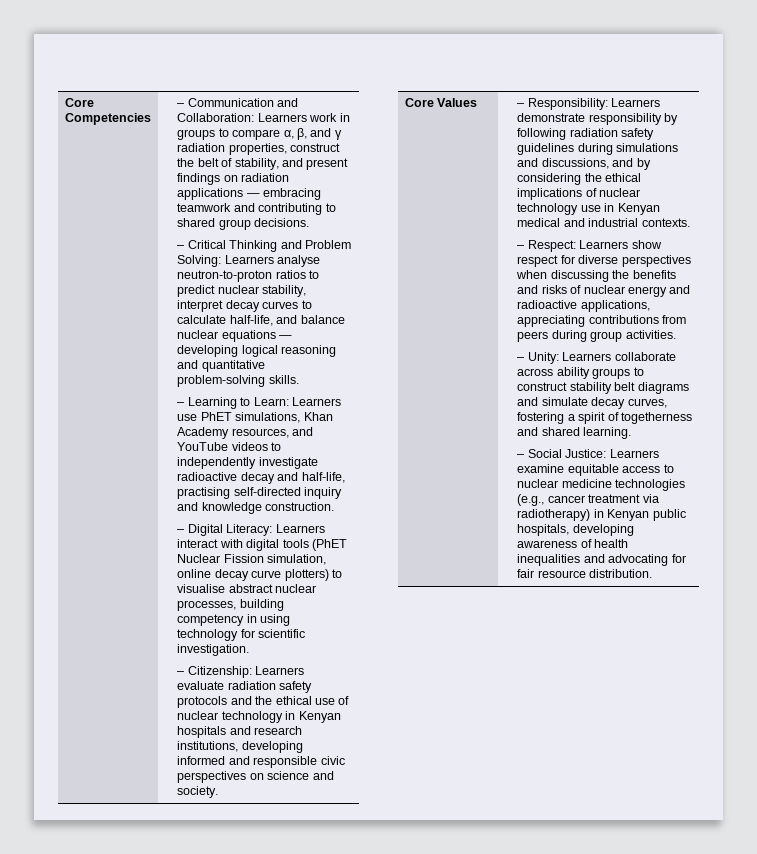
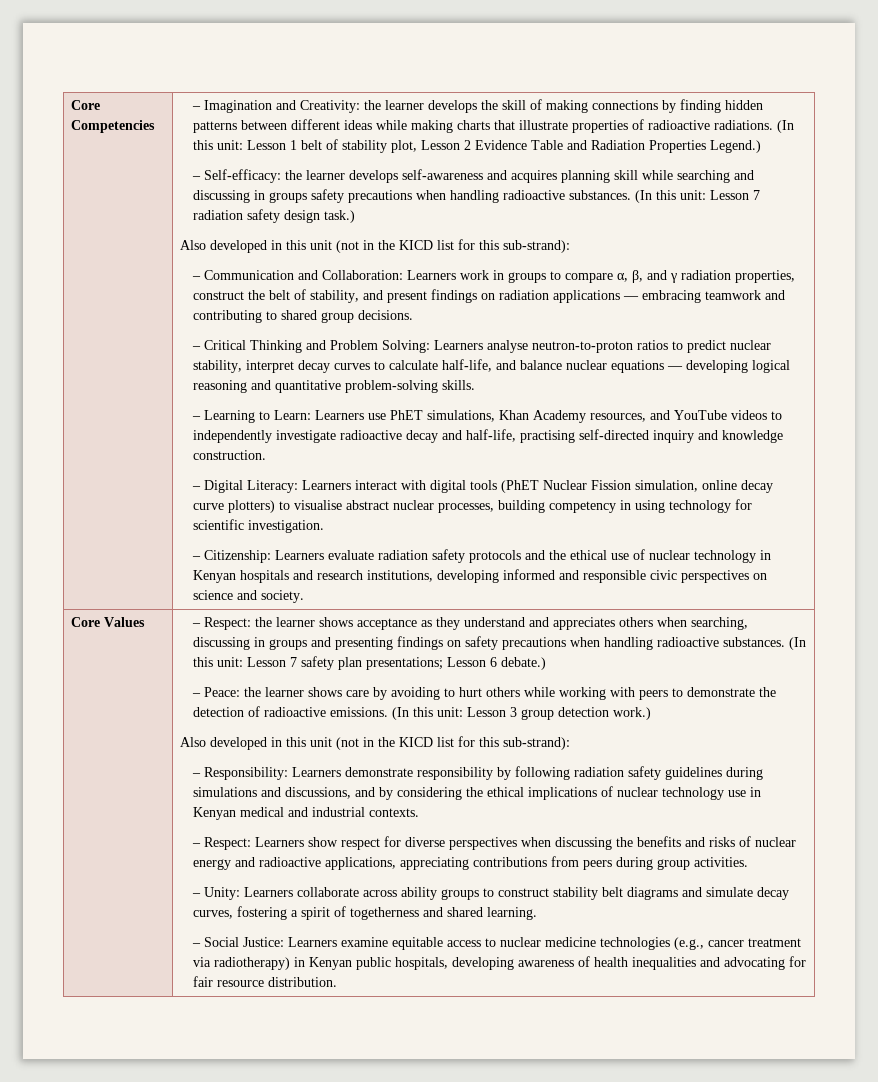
(185, 105) none -> [204,99,764,113] [193,119,795,133] [193,139,762,153] [192,169,755,183] [193,189,761,203] [193,209,356,223] [180,239,571,253] [192,276,202,280] Imagination and Creativity: the learner develops the skill of making connections by finding hidden patterns between different ideas while making charts that illustrate properties of radioactive radiations. (In this unit: Lesson 1 belt of stability plot, Lesson 2 Evidence Table and Radiation Properties Legend.) // – Self-efficacy: the learner develops self-awareness and acquires planning skill while searching and discussing in groups safety precautions when handling radioactive substances. (In this unit: Lesson 7 radiation safety design task.) // Also developed in this unit (not in the KICD list for this sub-strand): // –
(525, 105) none -> [204,617,749,630] [193,636,807,650] [193,656,547,670] [192,687,777,700] [193,706,652,720] [180,736,571,750] [192,773,202,777] Respect: the learner shows acceptance as they understand and appreciates others when searching, discussing in groups and presenting findings on safety precautions when handling radioactive substances. (In this unit: Lesson 7 safety plan presentations; Lesson 6 debate.) // – Peace: the learner shows care by avoiding to hurt others while working with peers to demonstrate the detection of radioactive emissions. (In this unit: Lesson 3 group detection work.) // Also developed in this unit (not in the KICD list for this sub-strand): // –

